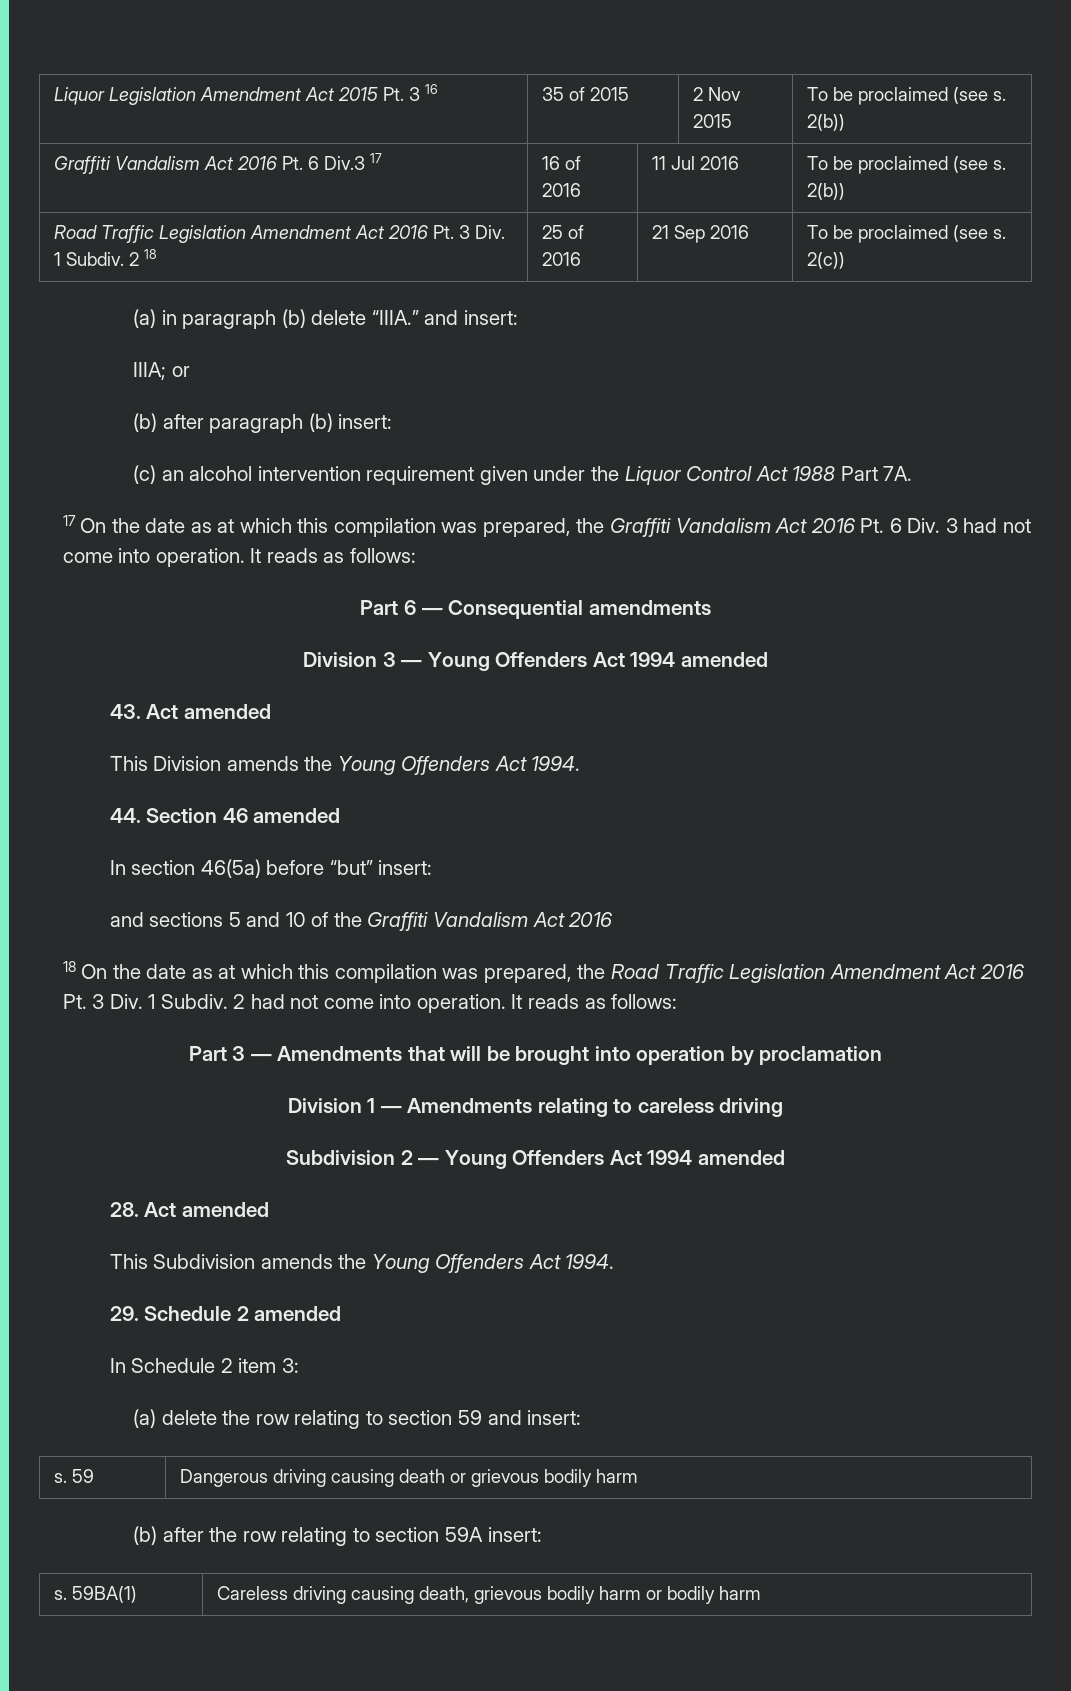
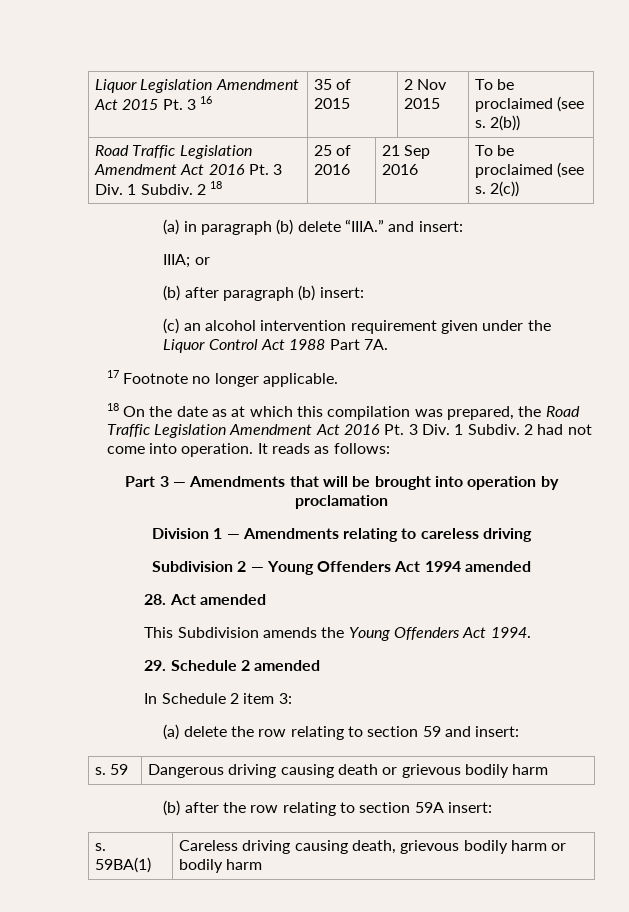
[54,153,383,174] [542,156,582,170] [542,183,582,197] [652,156,740,170] [807,156,1007,174] [807,183,846,200] // Graffiti Vandalism Act 2016 Pt. 6 Div.3 17 | 16 of 2016 | 11 Jul 2016 | To be proclaimed (see s. 2(b)) -> (521, 123) none
[80,518,1031,537] [62,548,416,567] [360,600,711,619] [303,652,768,671] [109,704,271,719] [109,756,581,775] [109,808,341,823] [109,859,433,878] [109,912,614,931] On the date as at which this compilation was prepared, the Graffiti Vandalism Act 2016 Pt. 6 Div. 3 had not come into operation. It reads as follows: // Part 6 — Consequential amendments // Division 3 — Young Offenders Act 1994 amended // 43. Act amended // This Division amends the Young Offenders Act 1994. // 44. Section 46 amended // In section 46(5a) before “but” insert: // and sections 5 and 10 of the Graffiti Vandalism Act 2016 -> [123,373,339,387] Footnote no longer applicable.

